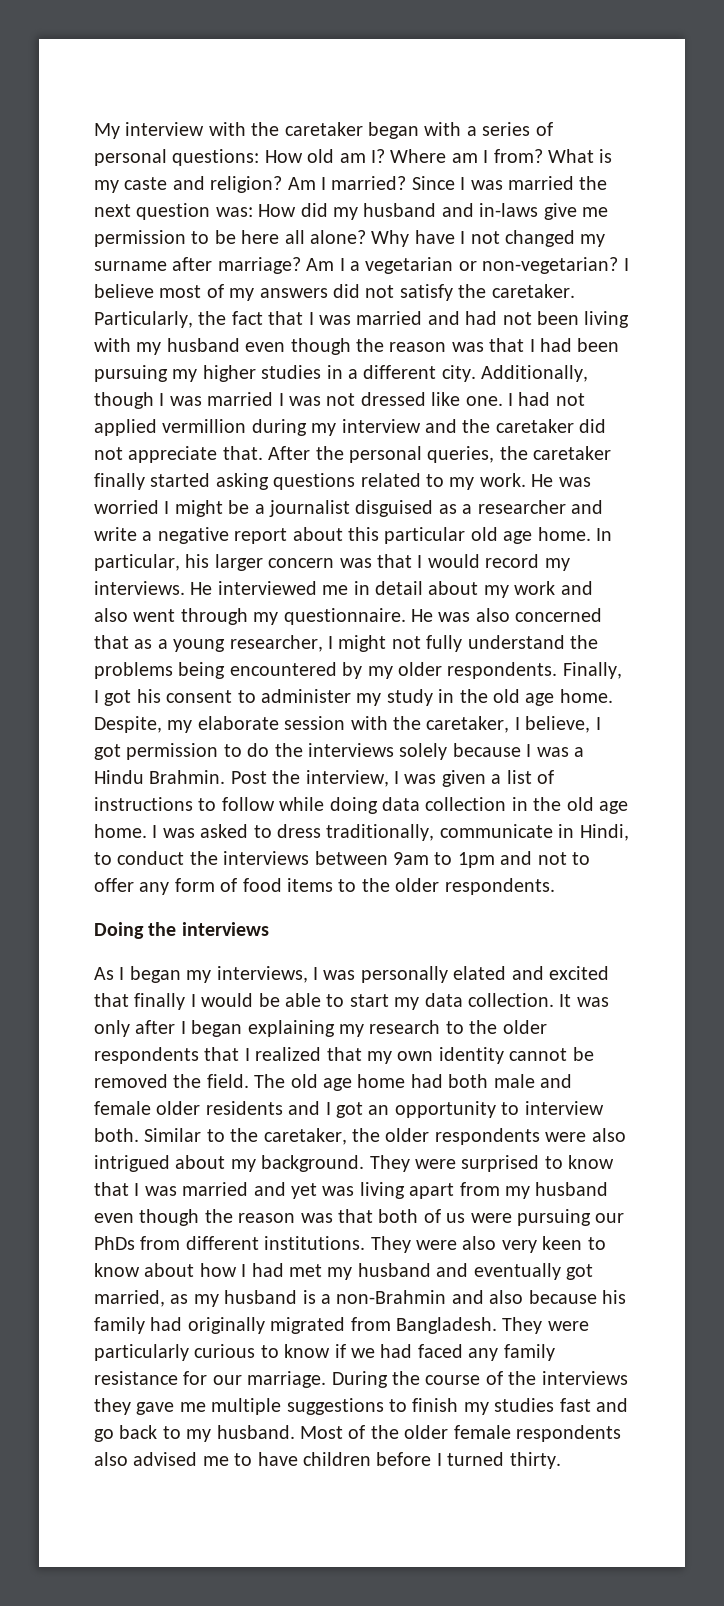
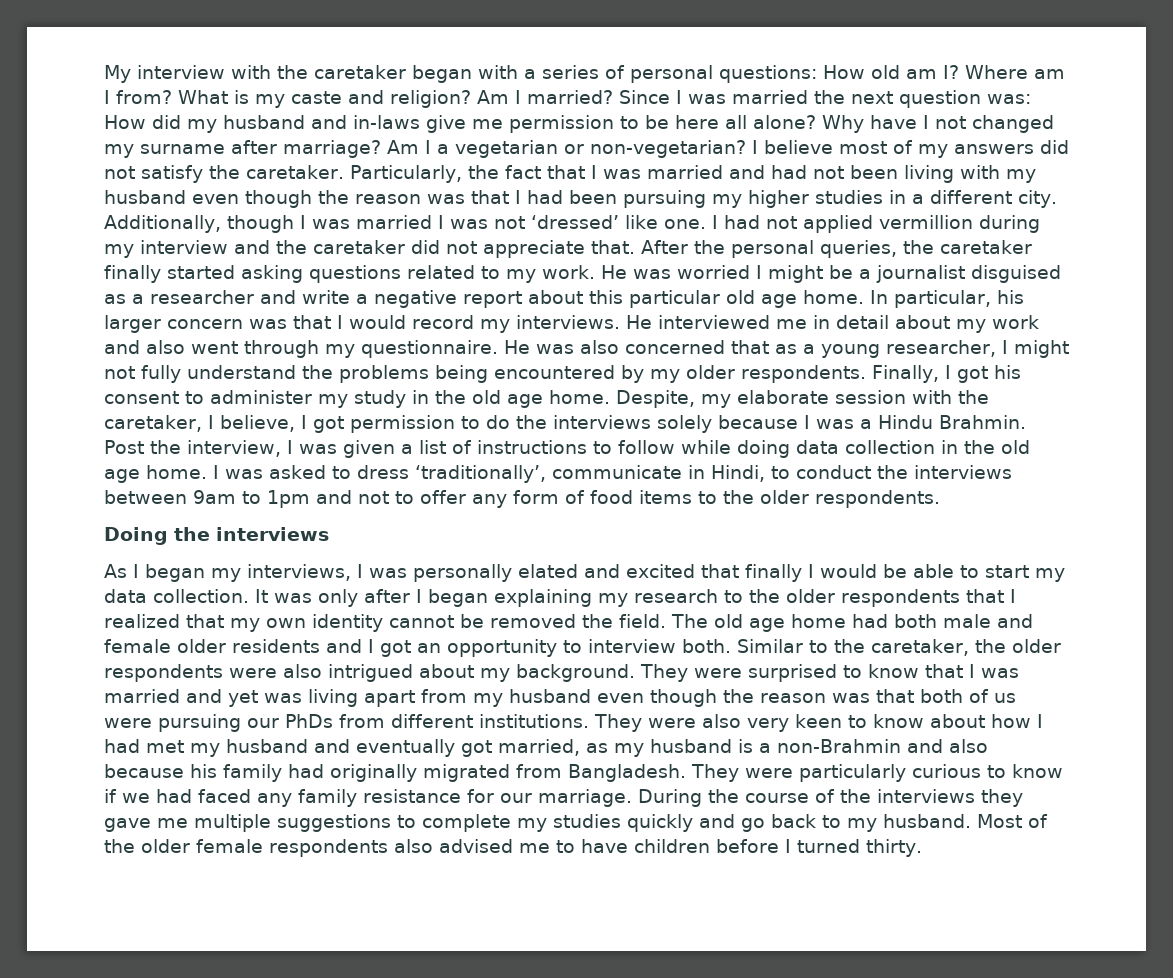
[360,392,426,406] dressed -> [531,215,619,229] ‘dressed’
[326,824,435,841] traditionally, -> [414,465,546,483] ‘traditionally’,
[412,1398,459,1412] finish -> [422,814,511,832] complete
[559,1398,591,1412] fast -> [627,814,693,832] quickly

